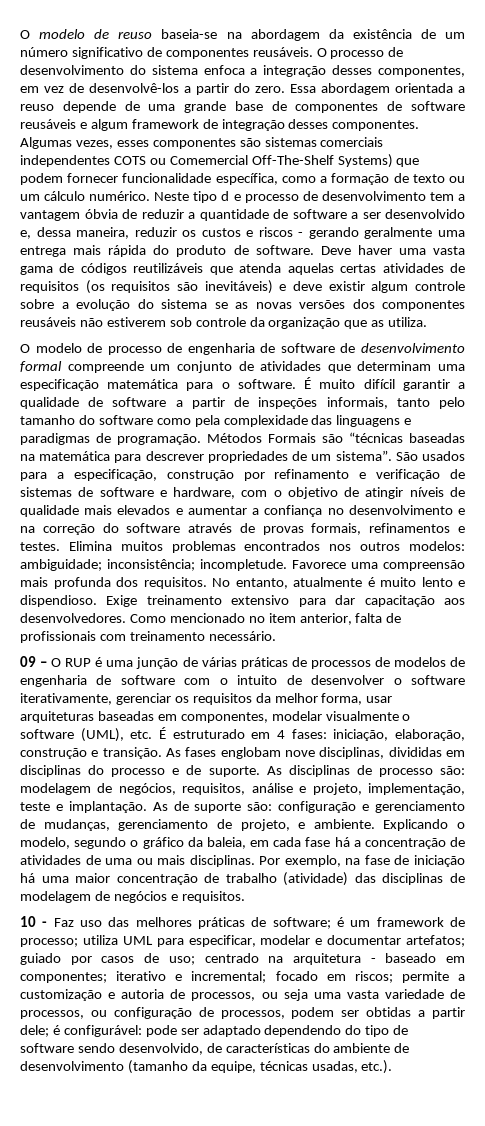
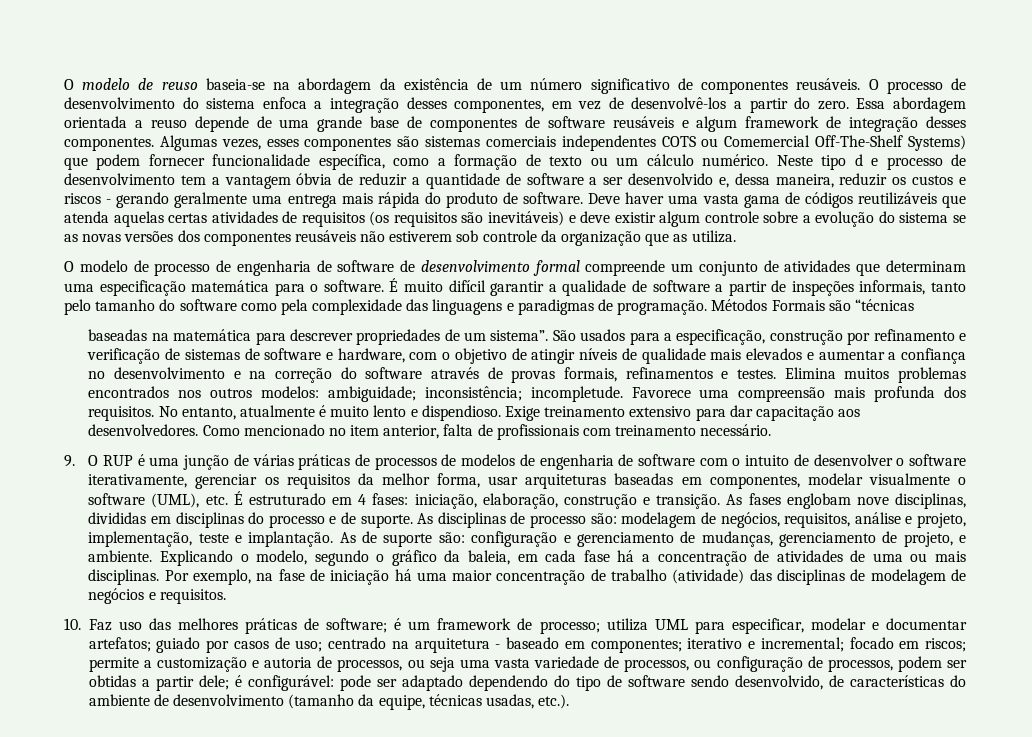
(403, 437) none -> (914, 305) //
[20,656,48,667] 09 – -> [64,455,75,467] 9.
[20,916,48,927] 10 - -> [64,618,81,630] 10.

